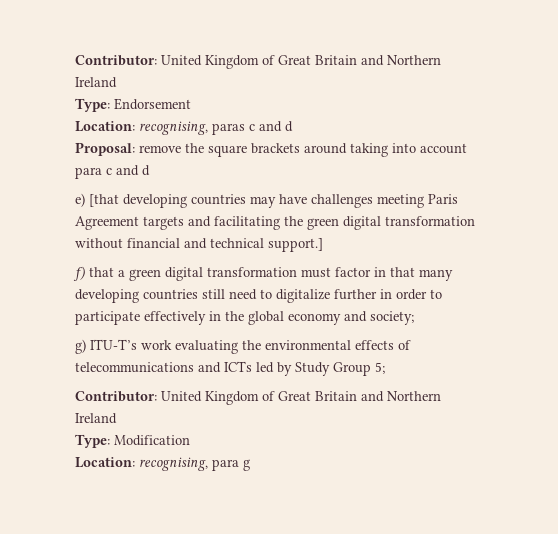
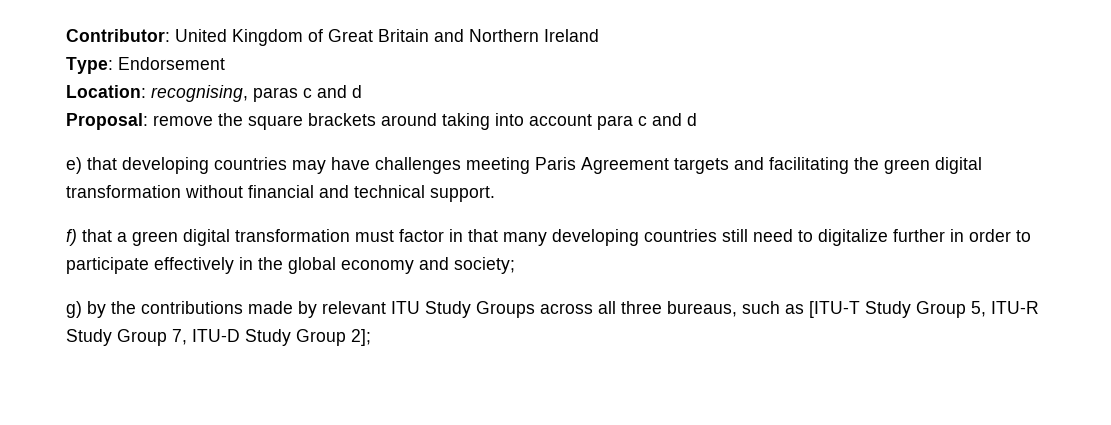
[89,194,119,207] [that -> [87,157,117,170] that
[268,238,323,252] support.] -> [430,186,495,202] support.
[90,339,411,354] [75,361,385,376] [75,391,441,405] [75,413,117,424] [75,434,190,448] [75,457,250,471] ITU-T’s work evaluating the environmental effects of telecommunications and ICTs led by Study Group 5; // Contributor: United Kingdom of Great Britain and Northern Ireland // Type: Modification // Location: recognising, para g -> [87,301,1039,318] [66,329,371,346] by the contributions made by relevant ITU Study Groups across all three bureaus, such as [ITU-T Study Group 5, ITU-R Study Group 7, ITU-D Study Group 2];

